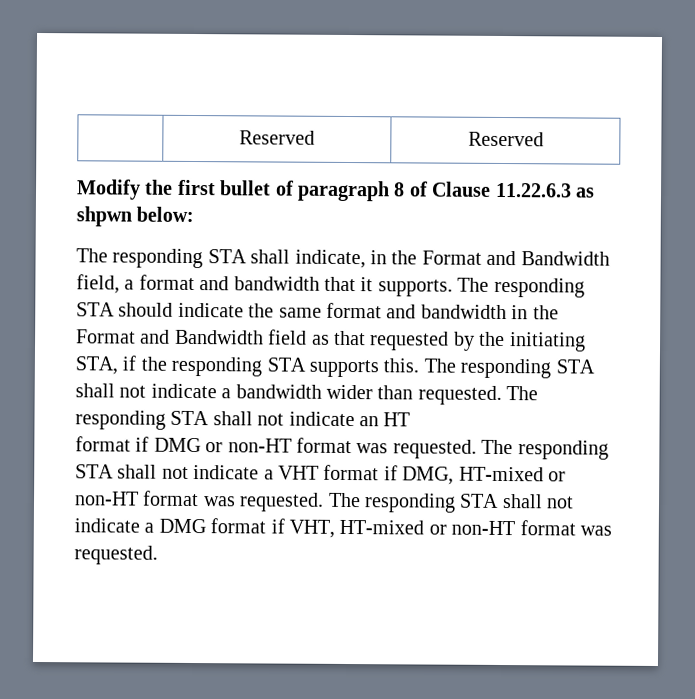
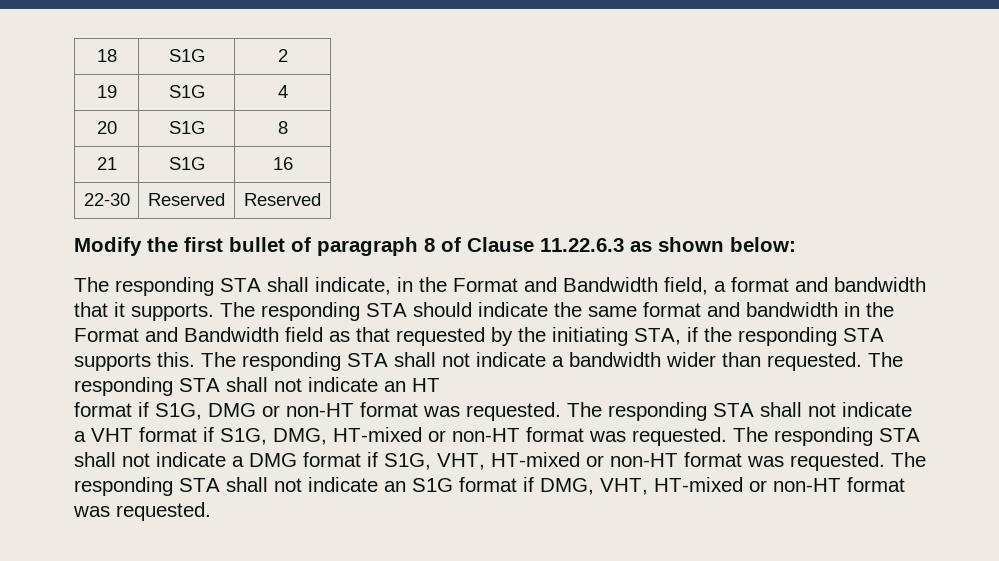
(239, 137) none -> [96,49,117,62] [168,49,205,62] [277,49,288,62] [96,85,117,98] [168,85,205,98] [277,85,288,98] [96,121,117,134] [168,121,205,134] [277,121,288,134] [96,157,117,170] [168,157,205,170] [272,157,293,170] [83,193,130,206] 18 | S1G | 2 // 19 | S1G | 4 // 20 | S1G | 8 // 21 | S1G | 16 // 22-30
[76,206,132,227] shpwn -> [658,237,724,252] shown
(150, 444) none -> [155,403,202,420] S1G,
(398, 473) none -> [220,428,267,445] S1G,
[289,519,612,538] [74,545,158,565] VHT, HT-mixed or non-HT format was requested. -> [384,452,926,471] [74,477,905,496] [73,502,211,521] S1G, VHT, HT-mixed or non-HT format was requested. The responding STA shall not indicate an S1G format if DMG, VHT, HT-mixed or non-HT format was requested.

